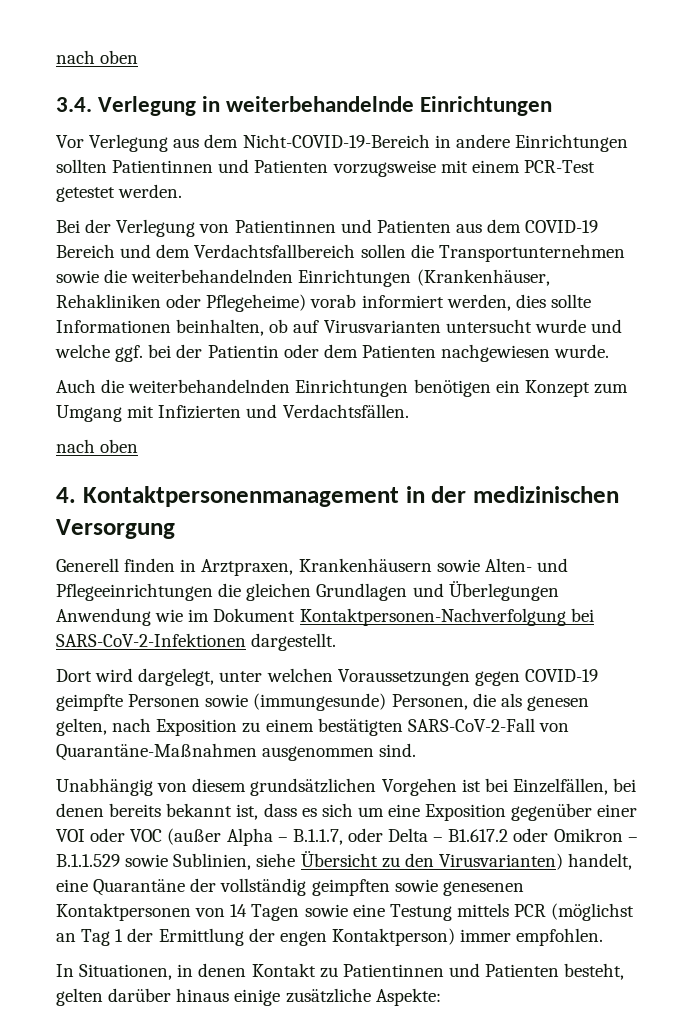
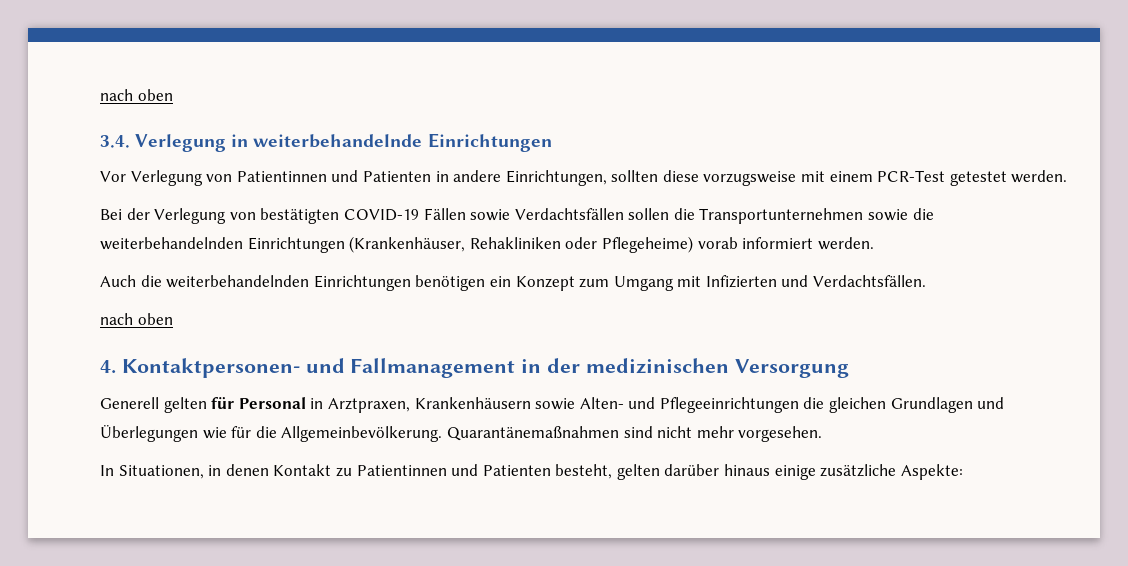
[173,134,628,152] [56,159,329,173] aus dem Nicht-COVID-19-Bereich in andere Einrichtungen sollten Patientinnen und Patienten -> [206,170,699,186] von Patientinnen und Patienten in andere Einrichtungen, sollten diese
[234,219,599,233] [56,244,356,258] Patientinnen und Patienten aus dem COVID-19 Bereich und dem Verdachtsfallbereich -> [260,208,624,224] bestätigten COVID-19 Fällen sowie Verdachtsfällen
[446,294,591,311] [56,319,622,336] [55,344,610,362] werden, dies sollte Informationen beinhalten, ob auf Virusvarianten untersucht wurde und welche ggf. bei der Patientin oder dem Patienten nachgewiesen wurde. -> [817,237,874,250] werden.
[82,486,399,507] Kontaktpersonenmanagement -> [121,358,516,378] Kontaktpersonen- und Fallmanagement
[124,558,176,572] finden -> [163,397,306,413] gelten für Personal
[56,608,594,626] [56,633,337,651] [56,668,598,686] [56,693,589,711] [56,718,569,736] [56,743,417,761] [56,778,637,796] [56,803,638,821] [56,828,638,846] [56,851,633,870] [56,878,524,896] [56,903,635,921] [56,928,604,946] Anwendung wie im Dokument Kontaktpersonen-Nachverfolgung bei SARS-CoV-2-Infektionen dargestellt. // Dort wird dargelegt, unter welchen Voraussetzungen gegen COVID-19 geimpfte Personen sowie (immungesunde) Personen, die als genesen gelten, nach Exposition zu einem bestätigten SARS-CoV-2-Fall von Quarantäne-Maßnahmen ausgenommen sind. // Unabhängig von diesem grundsätzlichen Vorgehen ist bei Einzelfällen, bei denen bereits bekannt ist, dass es sich um eine Exposition gegenüber einer VOI oder VOC (außer Alpha – B.1.1.7, oder Delta – B1.617.2 oder Omikron – B.1.1.529 sowie Sublinien, siehe Übersicht zu den Virusvarianten) handelt, eine Quarantäne der vollständig geimpften sowie genesenen Kontaktpersonen von 14 Tagen sowie eine Testung mittels PCR (möglichst an Tag 1 der Ermittlung der engen Kontaktperson) immer empfohlen. -> [202,426,823,442] wie für die Allgemeinbevölkerung. Quarantänemaßnahmen sind nicht mehr vorgesehen.

